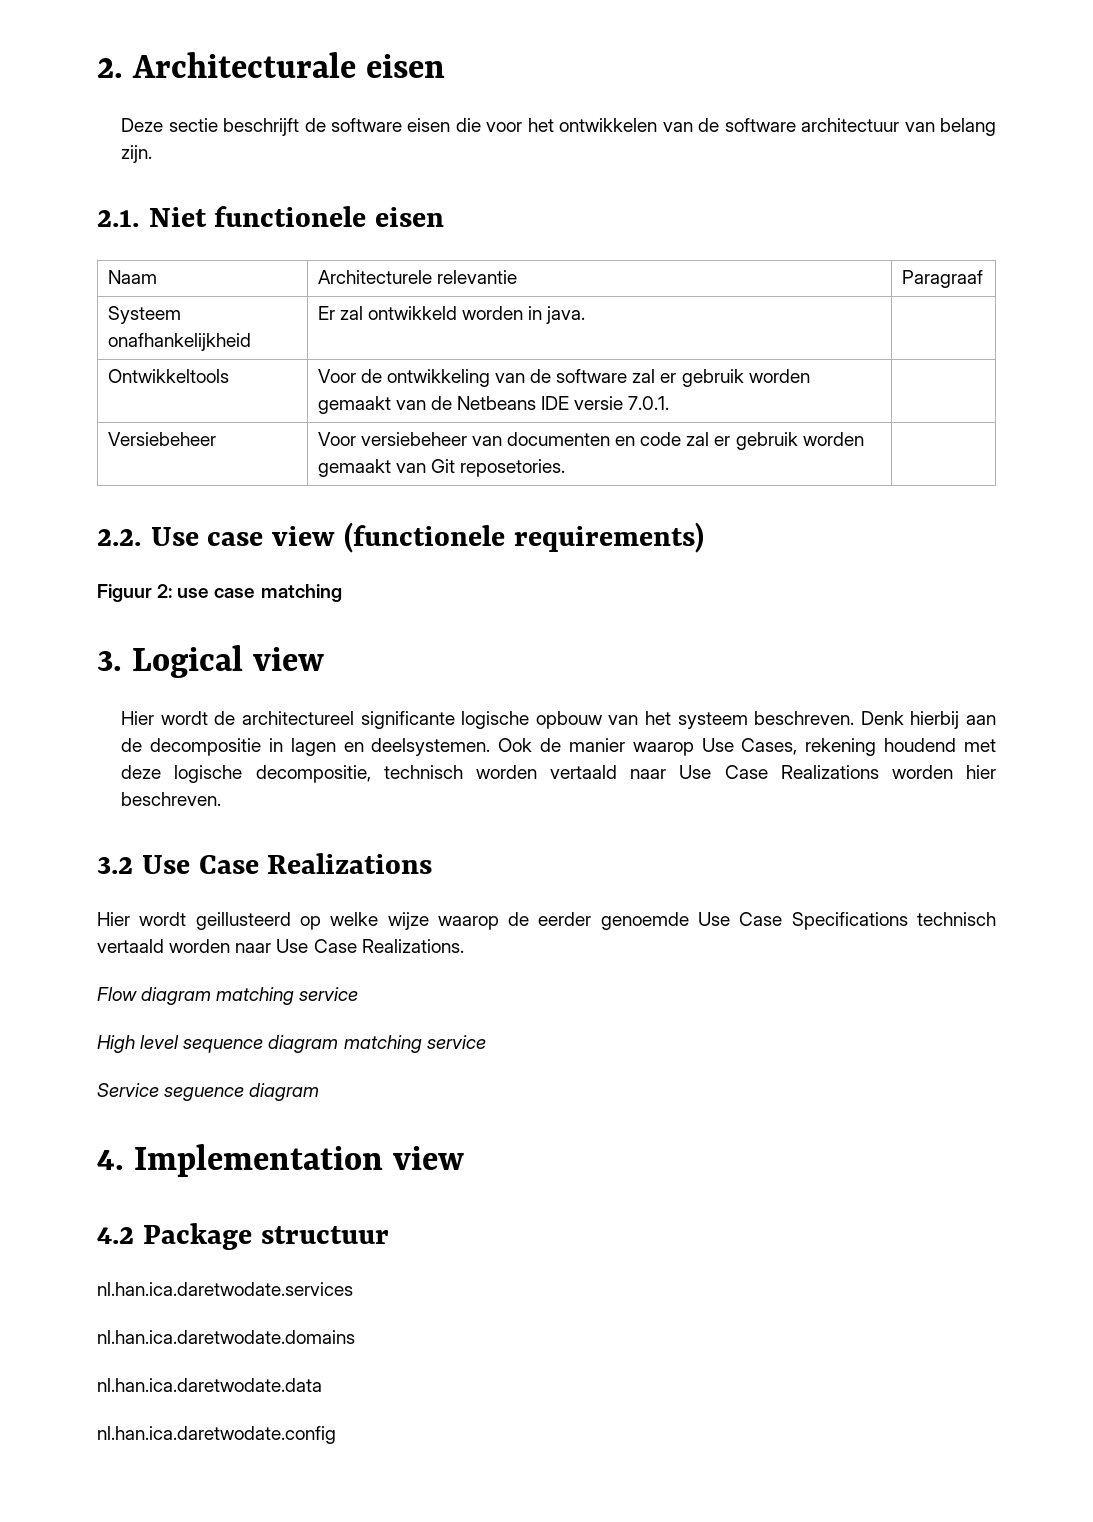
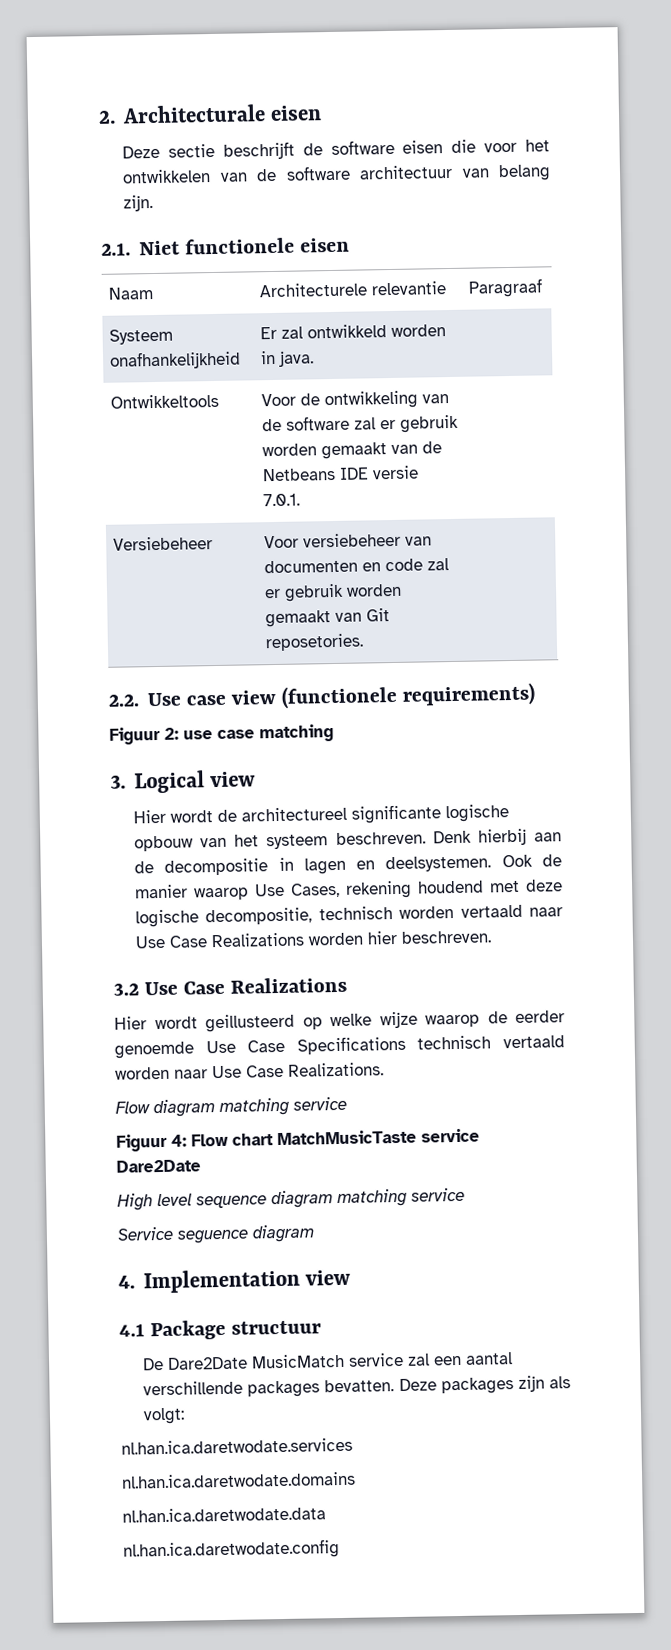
(359, 994) none -> [116,1128,480,1152] [116,1159,201,1173] // Figuur 4: Flow chart MatchMusicTaste service Dare2Date
[97,1227,134,1244] 4.2 -> [119,1323,145,1337] 4.1
(389, 1235) none -> [143,1352,514,1371] [143,1375,572,1398] [143,1407,186,1425] // De Dare2Date MusicMatch service zal een aantal verschillende packages bevatten. Deze packages zijn als volgt:

